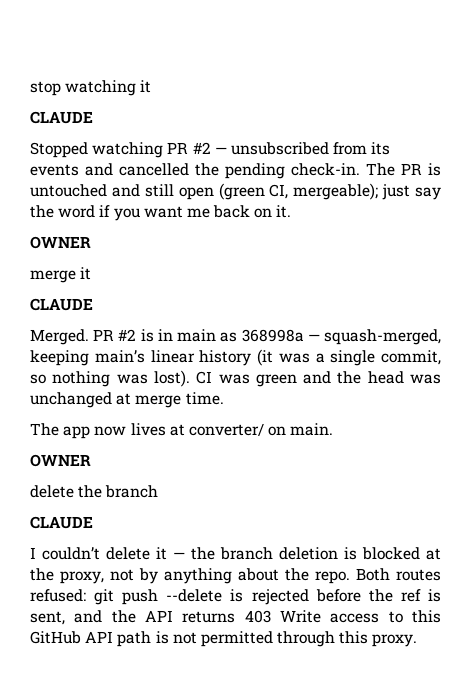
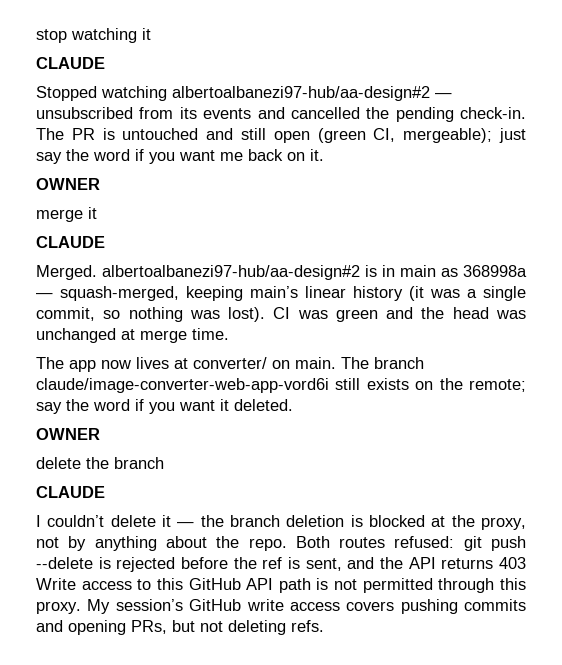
[167,142,211,154] PR #2 -> [172,86,430,101] albertoalbanezi97-hub/aa-design#2
[93,329,137,341] PR #2 -> [102,265,360,280] albertoalbanezi97-hub/aa-design#2
(334, 429) none -> [341,357,424,369] [36,378,526,393] [36,399,293,414] The branch claude/image-converter-web-app-vord6i still exists on the remote; say the word if you want it deleted.
(418, 640) none -> [87,599,526,614] [36,620,324,635] My session’s GitHub write access covers pushing commits and opening PRs, but not deleting refs.

